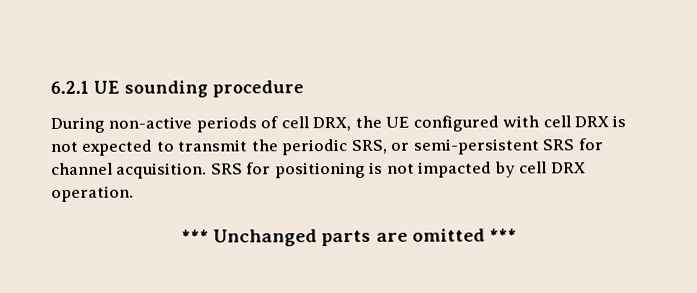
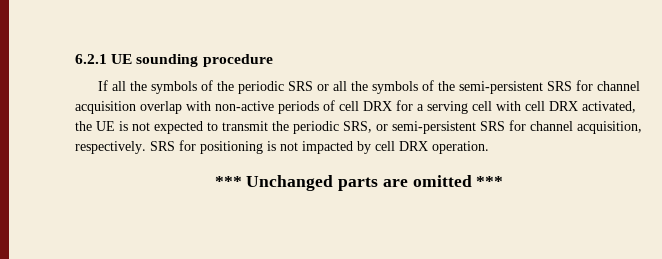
[50,115,610,133] During non-active periods of cell DRX, the UE configured with cell DRX -> [98,80,641,94] [75,100,636,114] [75,121,115,131] If all the symbols of the periodic SRS or all the symbols of the semi-persistent SRS for channel acquisition overlap with non-active periods of cell DRX for a serving cell with cell DRX activated, the UE
[116,162,208,179] acquisition. -> [577,121,642,134] [75,141,146,154] acquisition, respectively.

